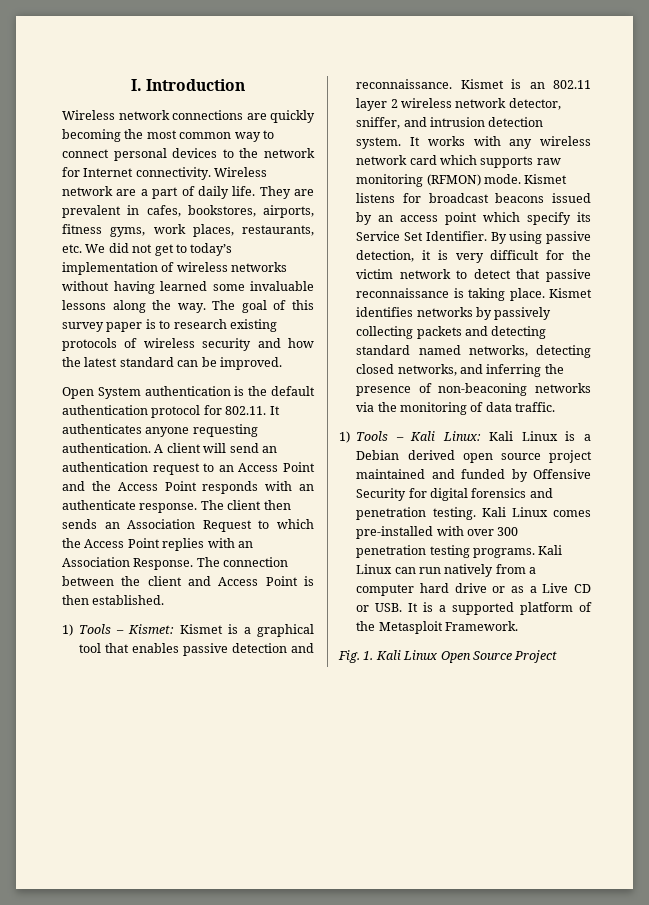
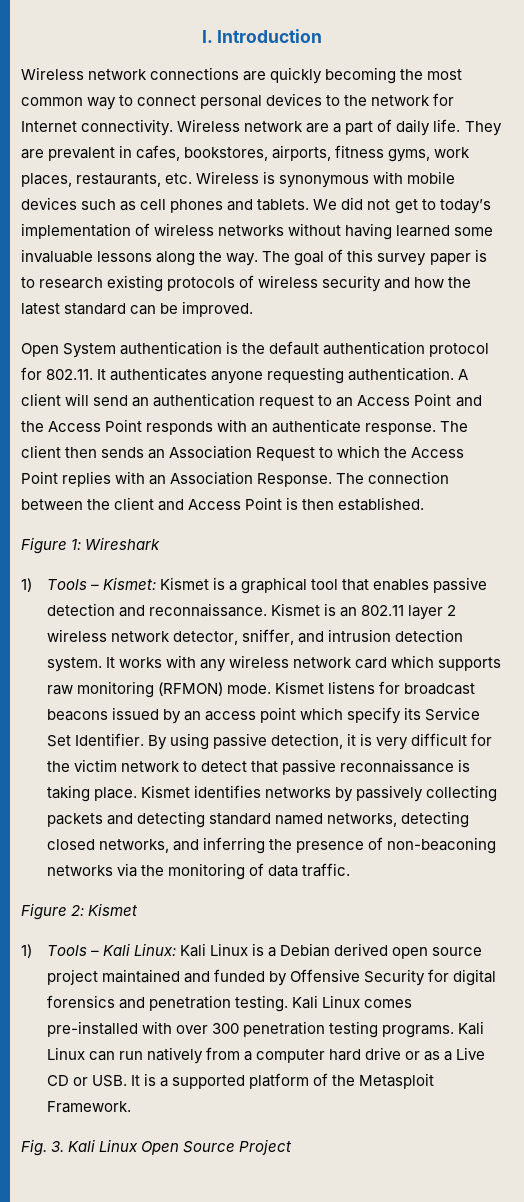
(82, 248) none -> [196,171,456,188] [21,197,310,213] Wireless is synonymous with mobile devices such as cell phones and tablets.
(165, 600) none -> [21,537,161,554] // Figure 1: Wireshark
(556, 407) none -> [21,903,139,920] // Figure 2: Kismet
[363,651,374,660] 1. -> [51,1141,65,1152] 3.

